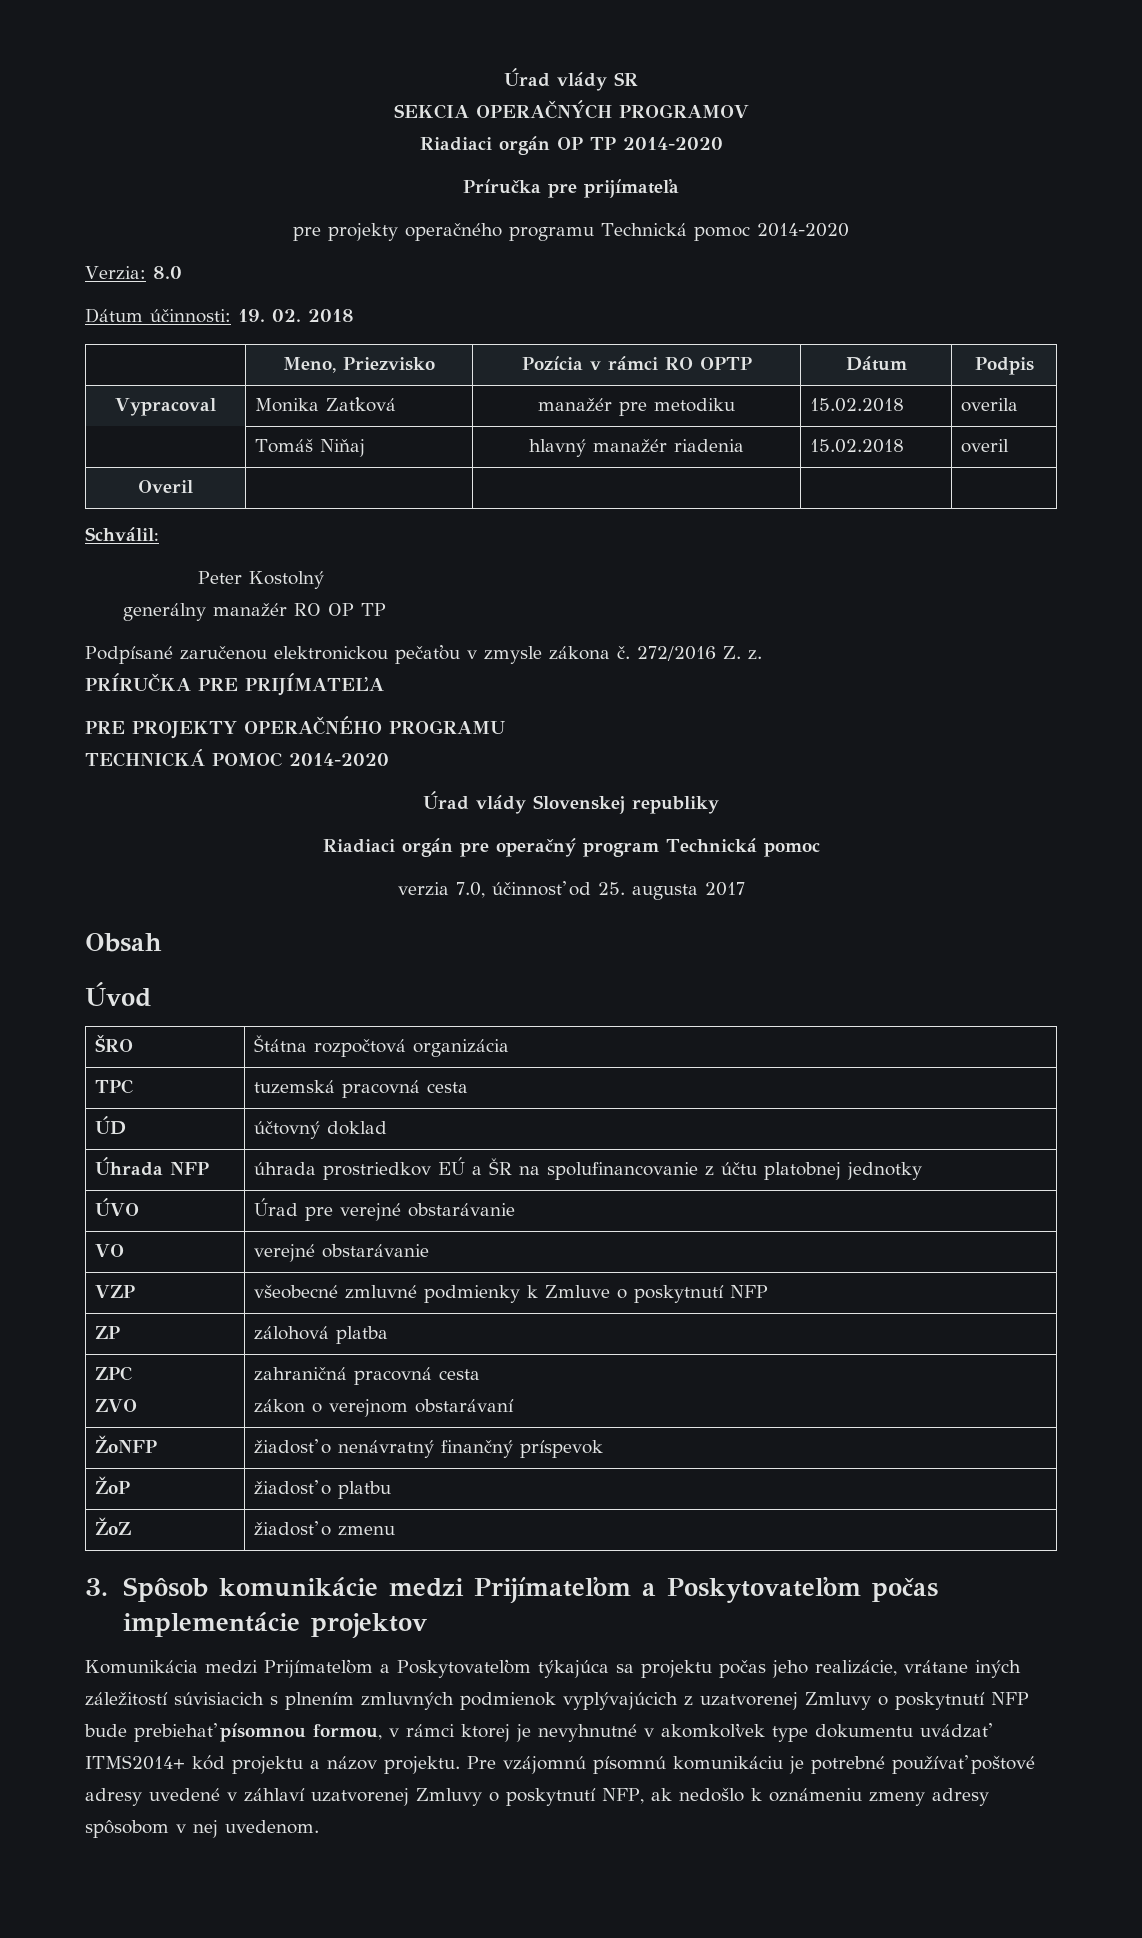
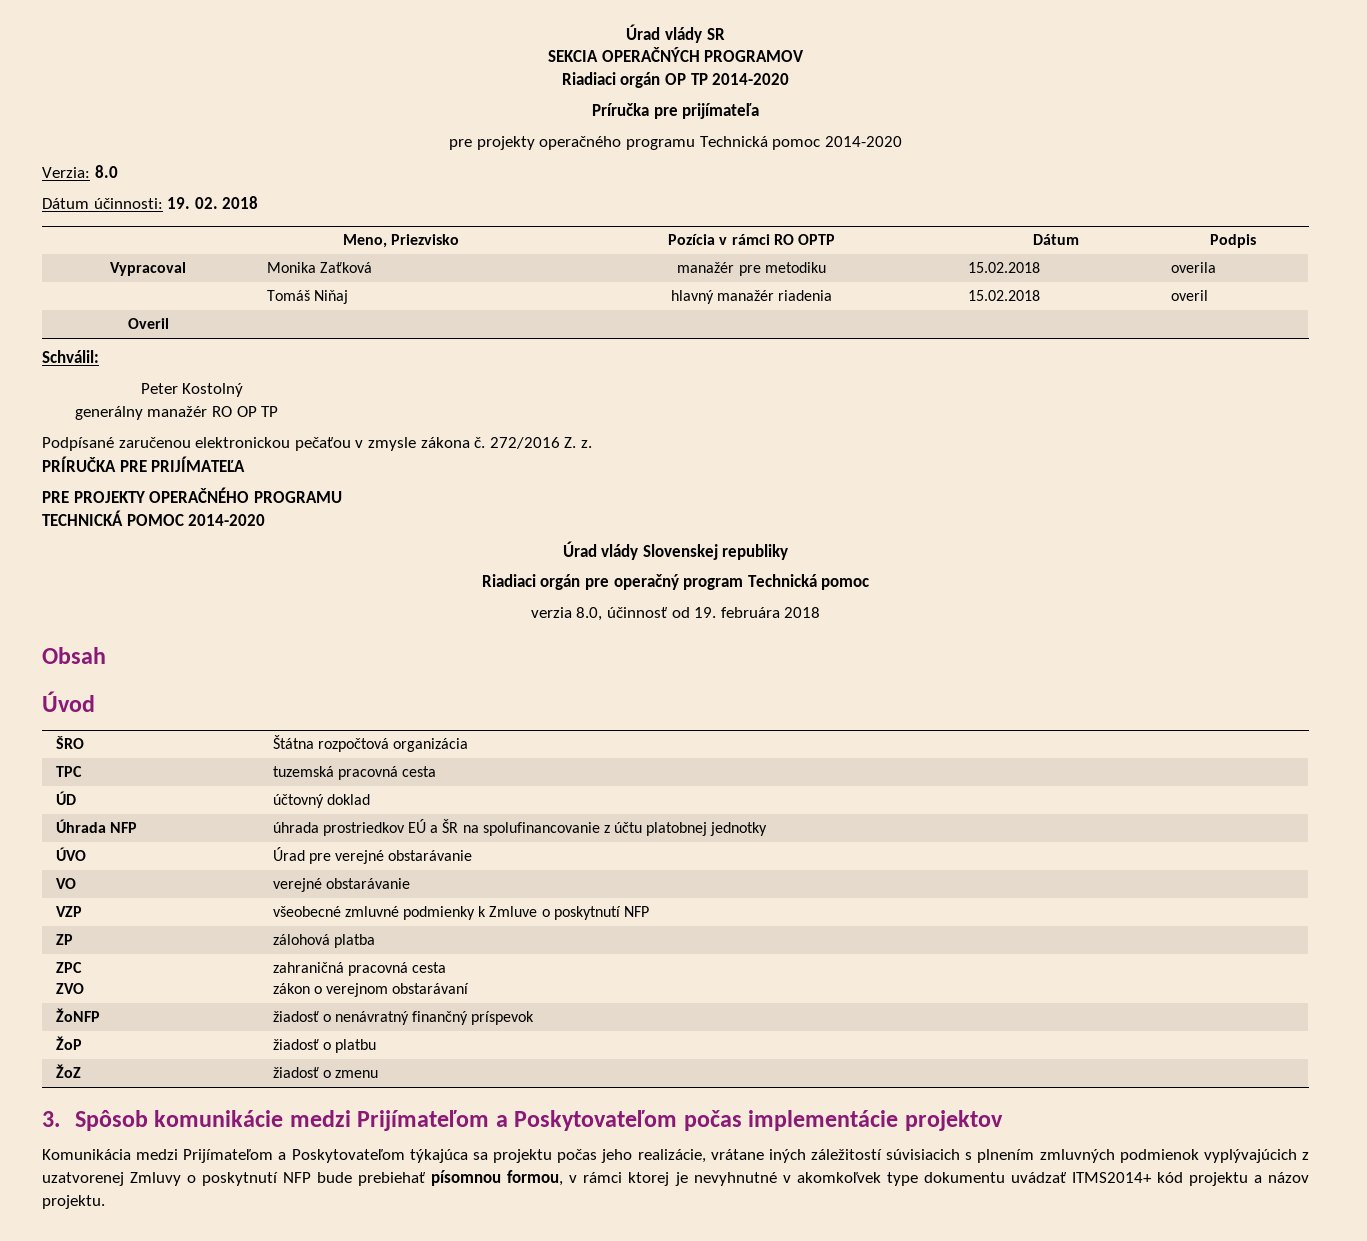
[455,882,485,898] 7.0, -> [576,607,603,621] 8.0,
[597,882,745,900] 25. augusta 2017 -> [694,607,821,618] 19. februára 2018
[467,1755,1035,1774] [85,1787,989,1806] [85,1820,319,1838] Pre vzájomnú písomnú komunikáciu je potrebné používať poštové adresy uvedené v záhlaví uzatvorenej Zmluvy o poskytnutí NFP, ak nedošlo k oznámeniu zmeny adresy spôsobom v nej uvedenom. -> (105, 1202) none

